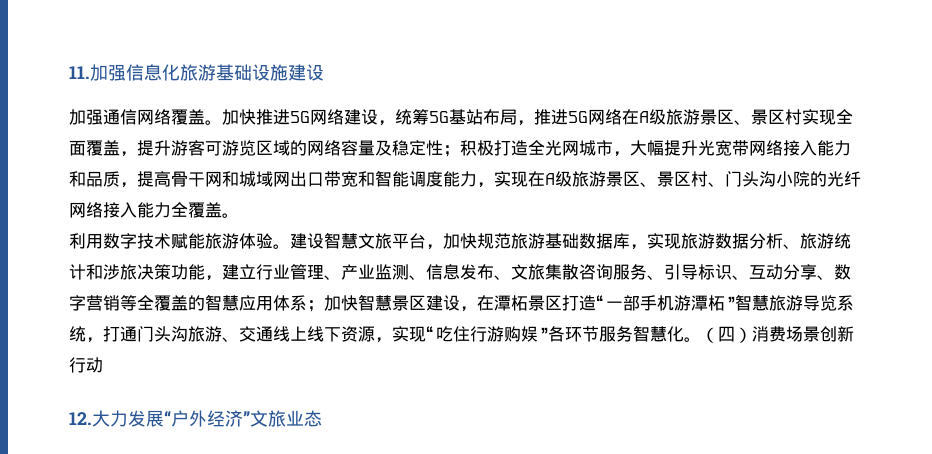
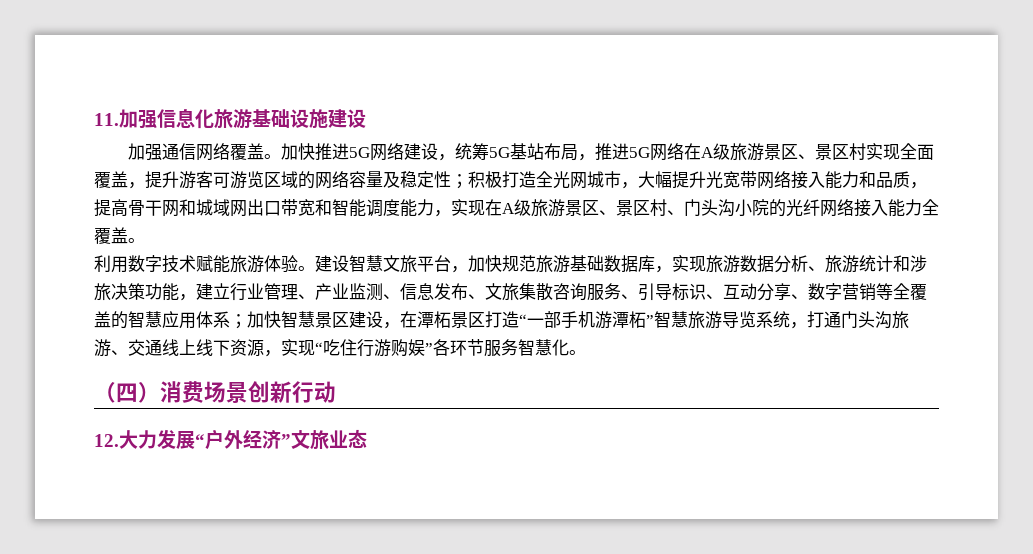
(701, 339) none -> (586, 352) //

